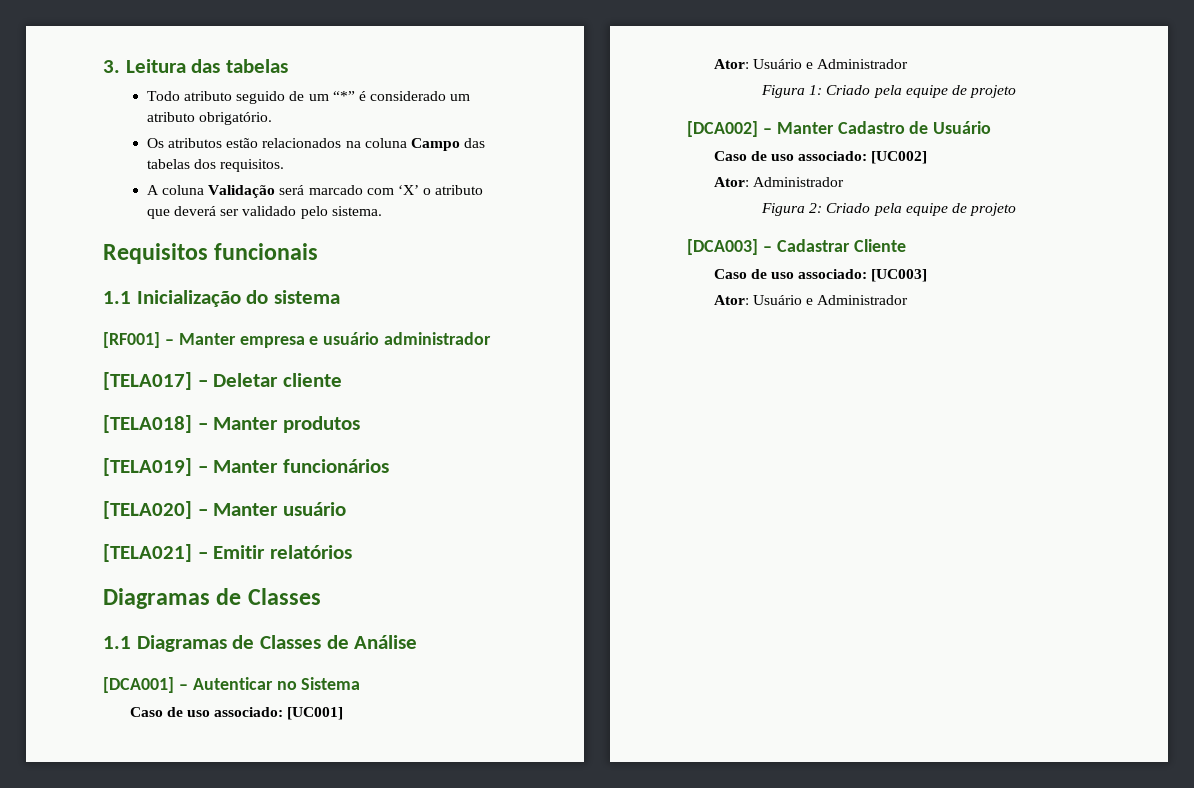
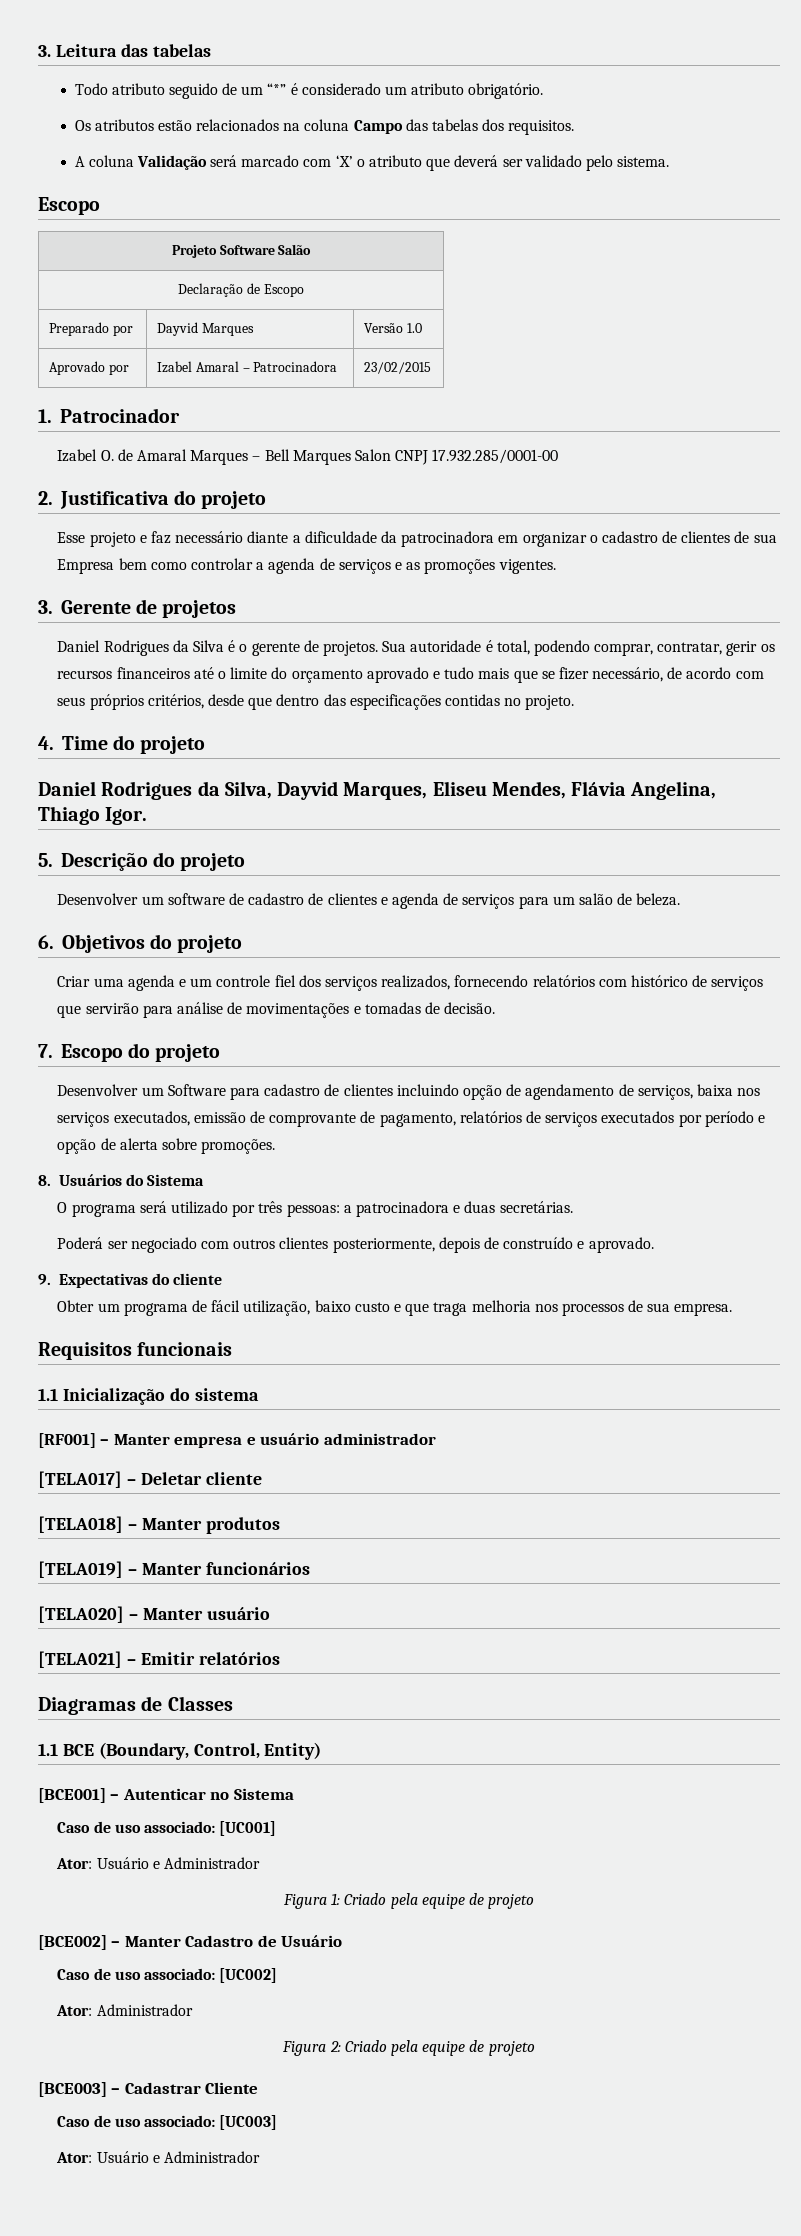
(382, 211) none -> [38,197,100,215] [171,244,312,258] [178,283,304,297] [49,322,133,336] [157,322,254,336] [364,323,422,333] [49,361,129,375] [157,361,338,373] [364,362,432,374] [38,408,180,423] [57,449,559,465] [38,490,267,509] [57,531,777,547] [57,558,556,574] [38,599,237,618] [57,640,775,656] [57,667,764,683] [57,694,575,710] [38,735,206,754] [38,781,717,800] [38,806,148,825] [38,852,246,871] [57,893,681,909] [38,934,243,953] [57,975,764,991] [57,1002,496,1018] [38,1043,221,1062] [57,1084,761,1100] [57,1111,765,1127] [57,1138,276,1154] [38,1174,205,1186] [57,1201,573,1217] [57,1237,654,1253] [38,1273,223,1288] [57,1300,733,1316] // Escopo // Projeto Software Salão // Declaração de Escopo // Preparado por | Dayvid Marques | Versão 1.0 // Aprovado por | Izabel Amaral – Patrocinadora | 23/02/2015 // 1. Patrocinador // Izabel O. de Amaral Marques – Bell Marques Salon CNPJ 17.932.285/0001-00 // 2. Justificativa do projeto // Esse projeto e faz necessário diante a dificuldade da patrocinadora em organizar o cadastro de clientes de sua Empresa bem como controlar a agenda de serviços e as promoções vigentes. // 3. Gerente de projetos // Daniel Rodrigues da Silva é o gerente de projetos. Sua autoridade é total, podendo comprar, contratar, gerir os recursos financeiros até o limite do orçamento aprovado e tudo mais que se fizer necessário, de acordo com seus próprios critérios, desde que dentro das especificações contidas no projeto. // 4. Time do projeto // Daniel Rodrigues da Silva, Dayvid Marques, Eliseu Mendes, Flávia Angelina, Thiago Igor. // 5. Descrição do projeto // Desenvolver um software de cadastro de clientes e agenda de serviços para um salão de beleza. // 6. Objetivos do projeto // Criar uma agenda e um controle fiel dos serviços realizados, fornecendo relatórios com histórico de serviços que servirão para análise de movimentações e tomadas de decisão. // 7. Escopo do projeto // Desenvolver um Software para cadastro de clientes incluindo opção de agendamento de serviços, baixa nos serviços executados, emissão de comprovante de pagamento, relatórios de serviços executados por período e opção de alerta sobre promoções. // 8. Usuários do Sistema // O programa será utilizado por três pessoas: a patrocinadora e duas secretárias. // Poderá ser negociado com outros clientes posteriormente, depois de construído e aprovado. // 9. Expectativas do cliente // Obter um programa de fácil utilização, baixo custo e que traga melhoria nos processos de sua empresa.
[136,635,418,652] [103,677,174,693] Diagramas de Classes de Análise // [DCA001] -> [62,1742,322,1760] [38,1788,106,1803] BCE (Boundary, Control, Entity) // [BCE001]
[687,121,758,137] [DCA002] -> [38,1935,107,1950] [BCE002]
[687,239,758,255] [DCA003] -> [38,2082,107,2097] [BCE003]

